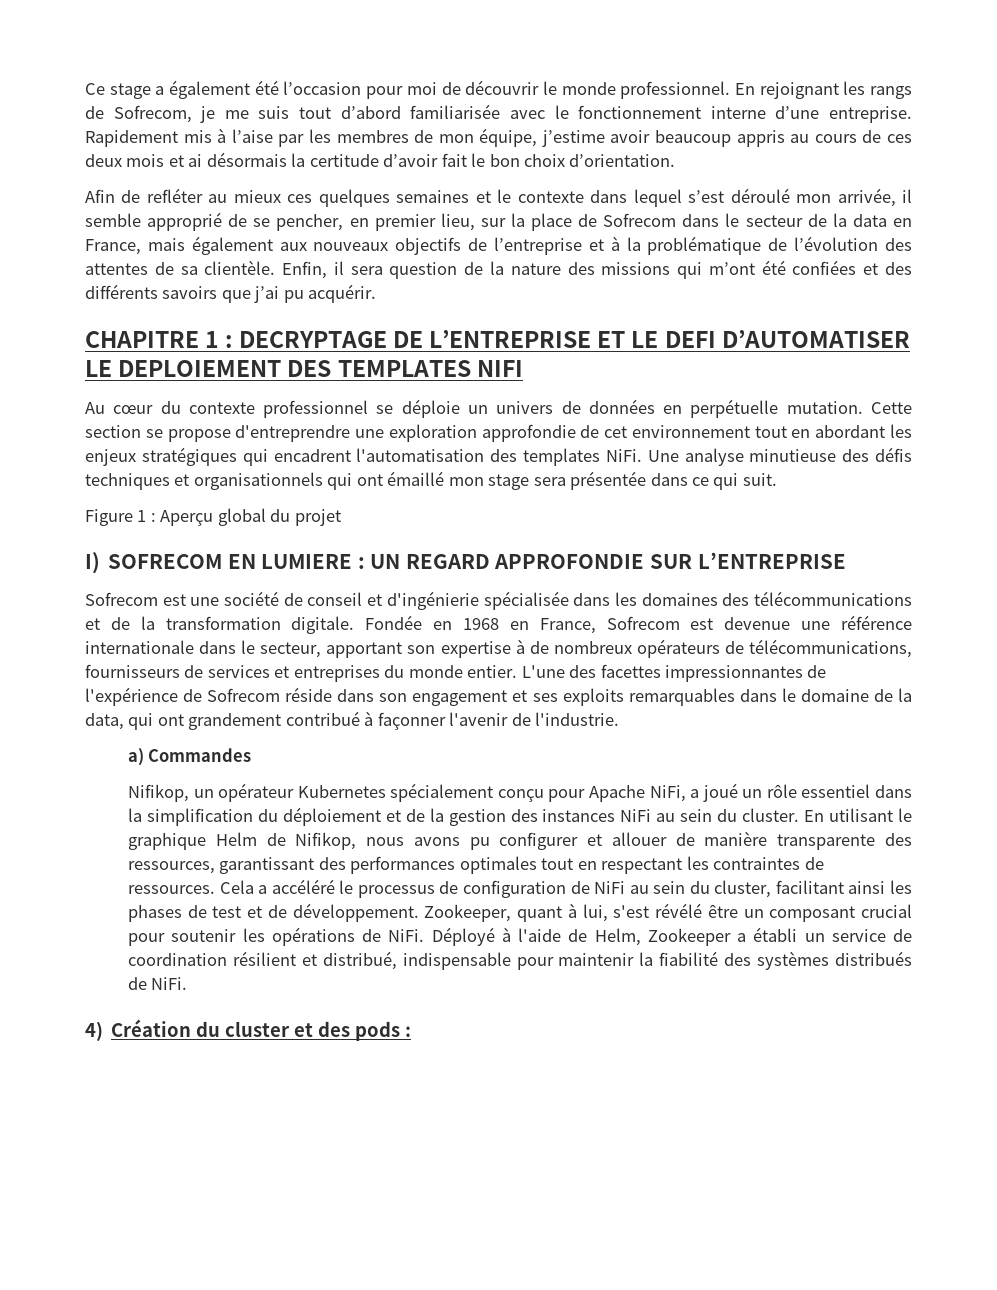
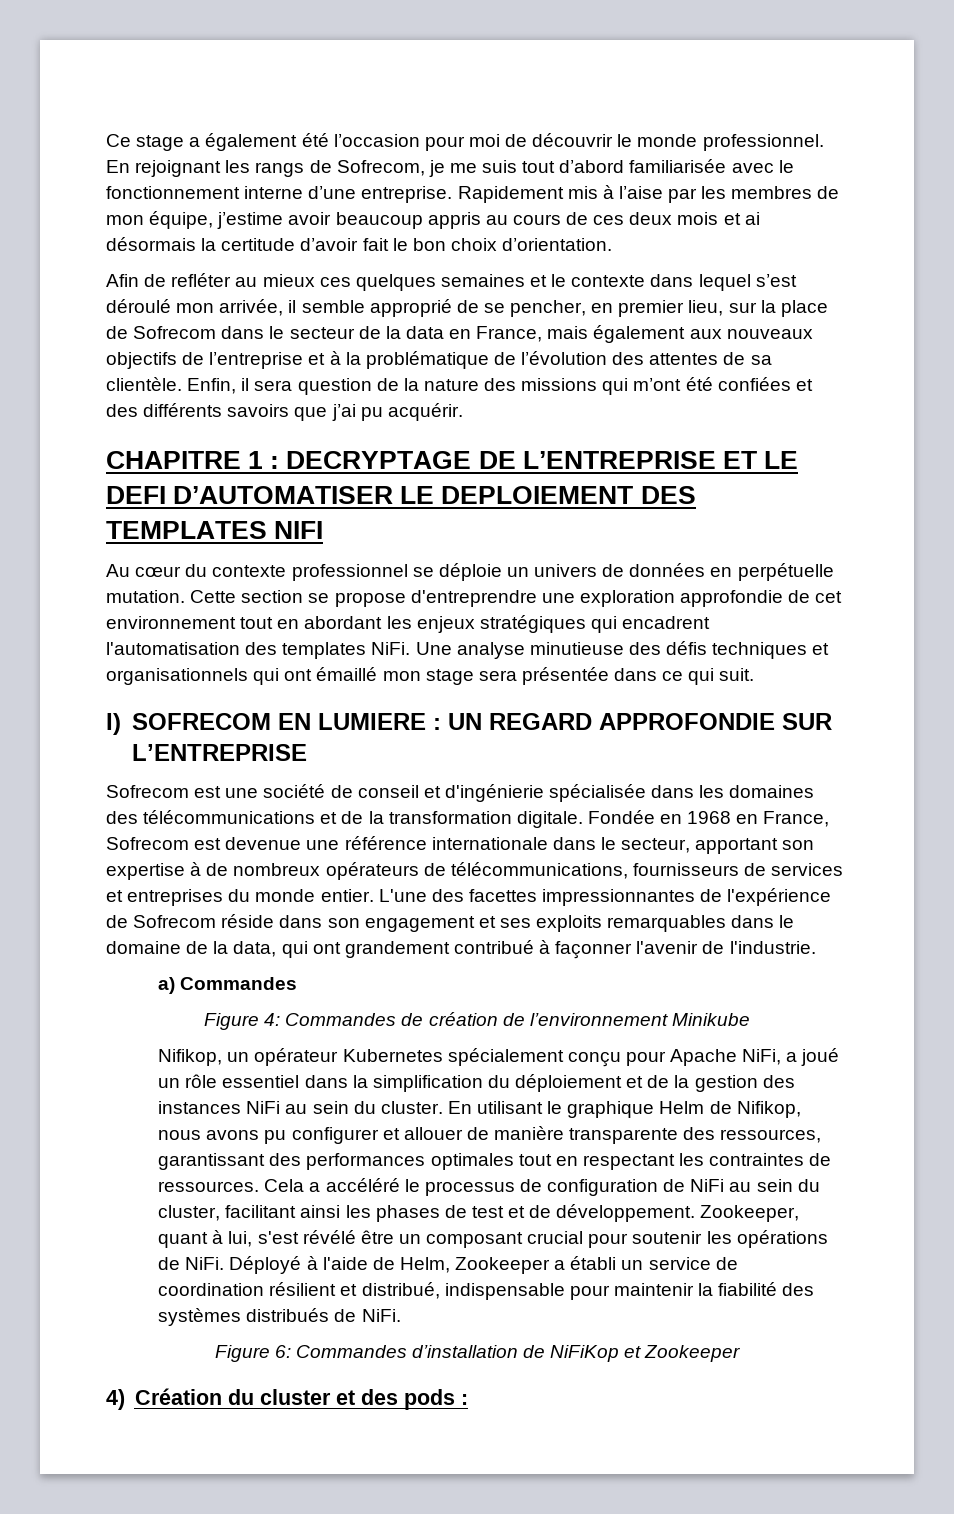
[85,508,341,526] // Figure 1 : Aperçu global du projet -> (755, 674) none
(252, 755) none -> [204,1012,750,1030] // Figure 4: Commandes de création de l’environnement Minikube
(188, 983) none -> [214,1345,741,1362] // Figure 6: Commandes d’installation de NiFiKop et Zookeeper

